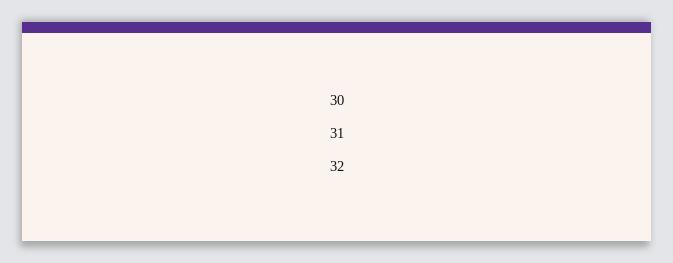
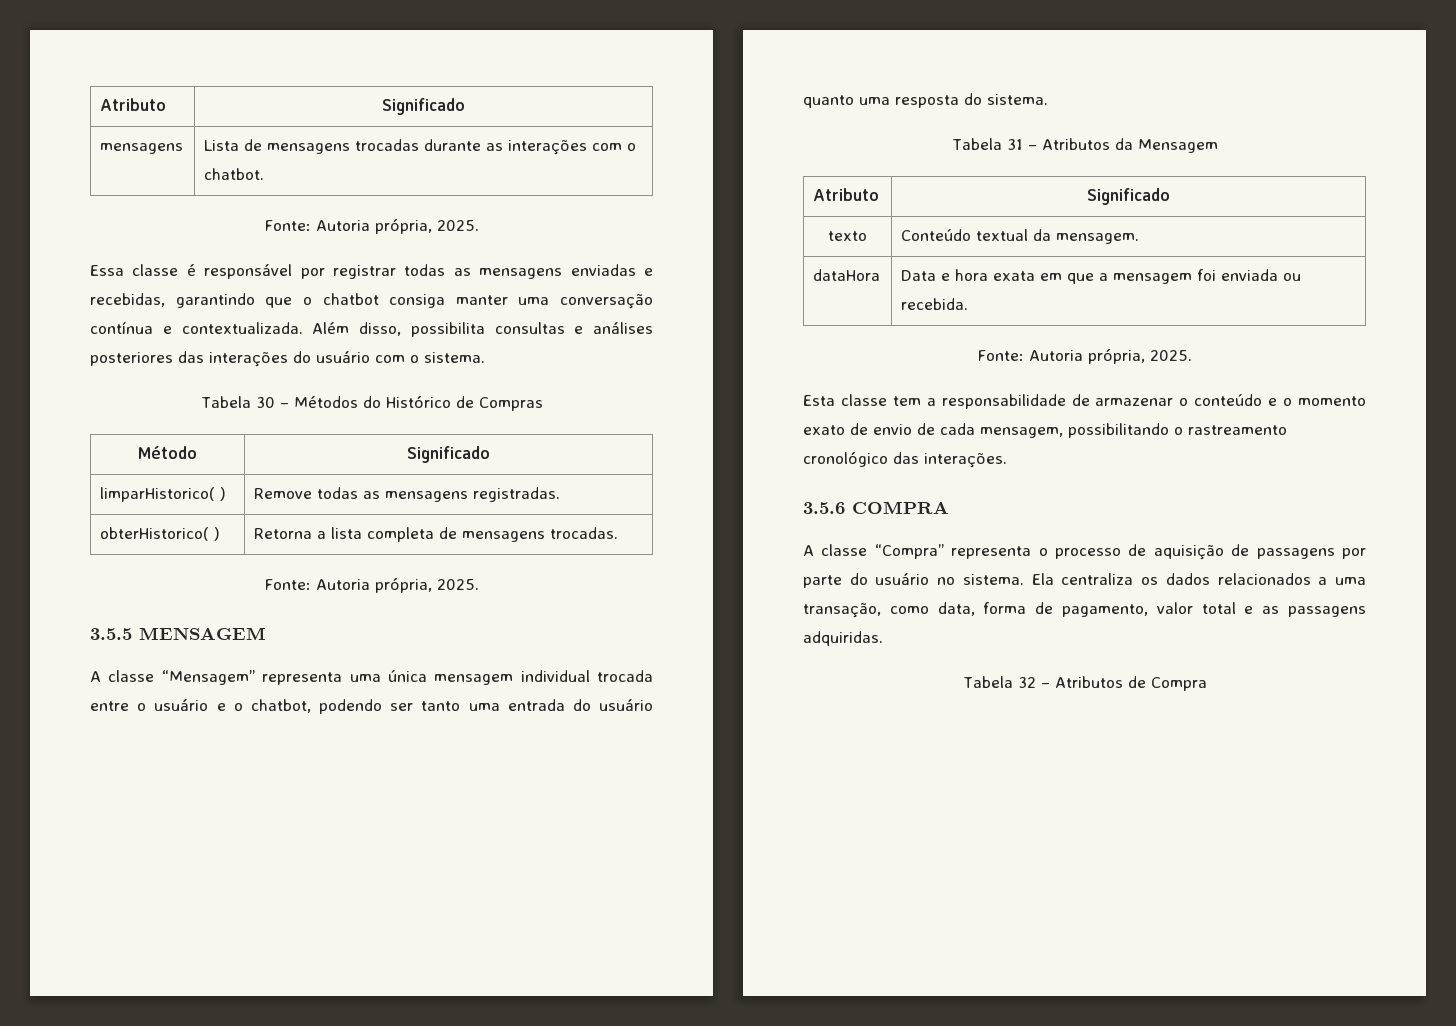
[329,95,344,105] [329,128,344,138] [329,161,344,171] 30 // 31 // 32 -> [100,98,167,111] [382,98,465,115] [100,143,184,154] [204,139,637,155] [204,168,265,180] [264,218,479,234] [90,264,653,279] [90,293,653,309] [90,321,653,337] [90,351,485,367] [200,395,543,411] [138,446,197,459] [407,446,490,463] [100,487,227,502] [254,487,561,502] [100,527,221,541] [254,527,619,542] [264,577,479,593] [90,627,266,640] [90,670,653,685] [90,699,654,714] [803,93,1048,108] [951,138,1218,153] [813,188,880,201] [1087,188,1170,205] [828,231,867,241] [901,229,1140,244] [813,269,881,281] [901,269,1302,284] [901,298,969,310] [977,348,1192,364] [803,394,1367,409] [803,423,1287,438] [803,451,1007,468] [803,501,949,514] [803,544,1366,560] [803,573,1366,588] [803,602,1366,618] [803,631,883,646] [962,676,1207,691] Atributo | Significado // mensagens | Lista de mensagens trocadas durante as interações com o chatbot. // Fonte: Autoria própria, 2025. // Essa classe é responsável por registrar todas as mensagens enviadas e recebidas, garantindo que o chatbot consiga manter uma conversação contínua e contextualizada. Além disso, possibilita consultas e análises posteriores das interações do usuário com o sistema. // Tabela 30 – Métodos do Histórico de Compras // Método | Significado // limparHistorico( ) | Remove todas as mensagens registradas. // obterHistorico( ) | Retorna a lista completa de mensagens trocadas. // Fonte: Autoria própria, 2025. // 3.5.5 MENSAGEM // A classe “Mensagem” representa uma única mensagem individual trocada entre o usuário e o chatbot, podendo ser tanto uma entrada do usuário quanto uma resposta do sistema. // Tabela 31 – Atributos da Mensagem // Atributo | Significado // texto | Conteúdo textual da mensagem. // dataHora | Data e hora exata em que a mensagem foi enviada ou recebida. // Fonte: Autoria própria, 2025. // Esta classe tem a responsabilidade de armazenar o conteúdo e o momento exato de envio de cada mensagem, possibilitando o rastreamento cronológico das interações. // 3.5.6 COMPRA // A classe “Compra” representa o processo de aquisição de passagens por parte do usuário no sistema. Ela centraliza os dados relacionados a uma transação, como data, forma de pagamento, valor total e as passagens adquiridas. // Tabela 32 – Atributos de Compra

